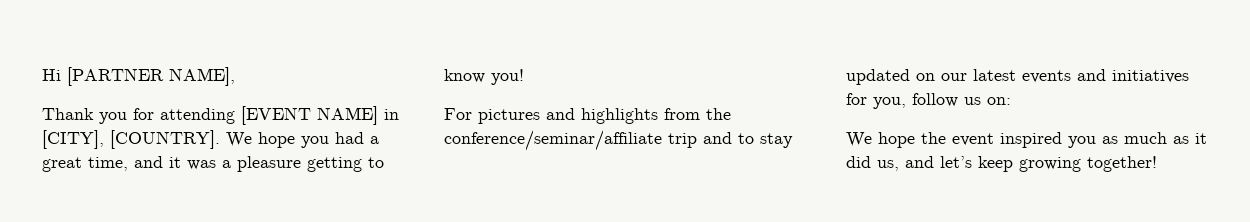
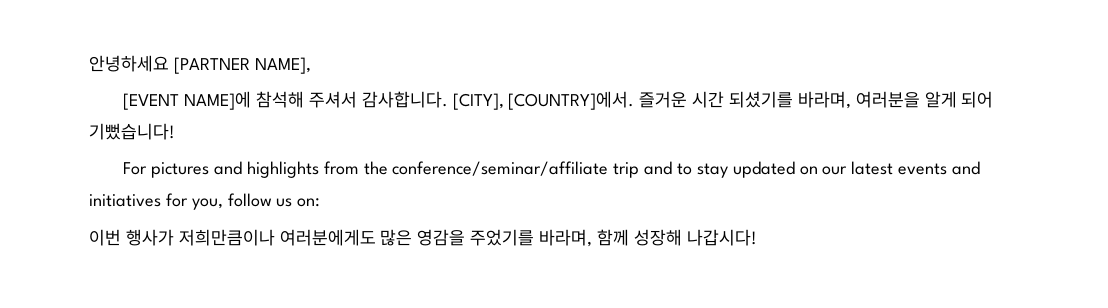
[42,69,61,81] Hi -> [89,55,169,72] 안녕하세요
[42,106,399,125] [42,130,379,149] [42,156,384,172] [444,69,524,85] Thank you for attending [EVENT NAME] in [CITY], [COUNTRY]. We hope you had a great time, and it was a pleasure getting to know you! -> [123,91,994,110] [89,123,175,140] [EVENT NAME]에 참석해 주셔서 감사합니다. [CITY], [COUNTRY]에서. 즐거운 시간 되셨기를 바라며, 여러분을 알게 되어 기뻤습니다!
[846,132,1207,148] [846,156,1157,172] We hope the event inspired you as much as it did us, and let’s keep growing together! -> [89,229,757,247] 이번 행사가 저희만큼이나 여러분에게도 많은 영감을 주었기를 바라며, 함께 성장해 나갑시다!

